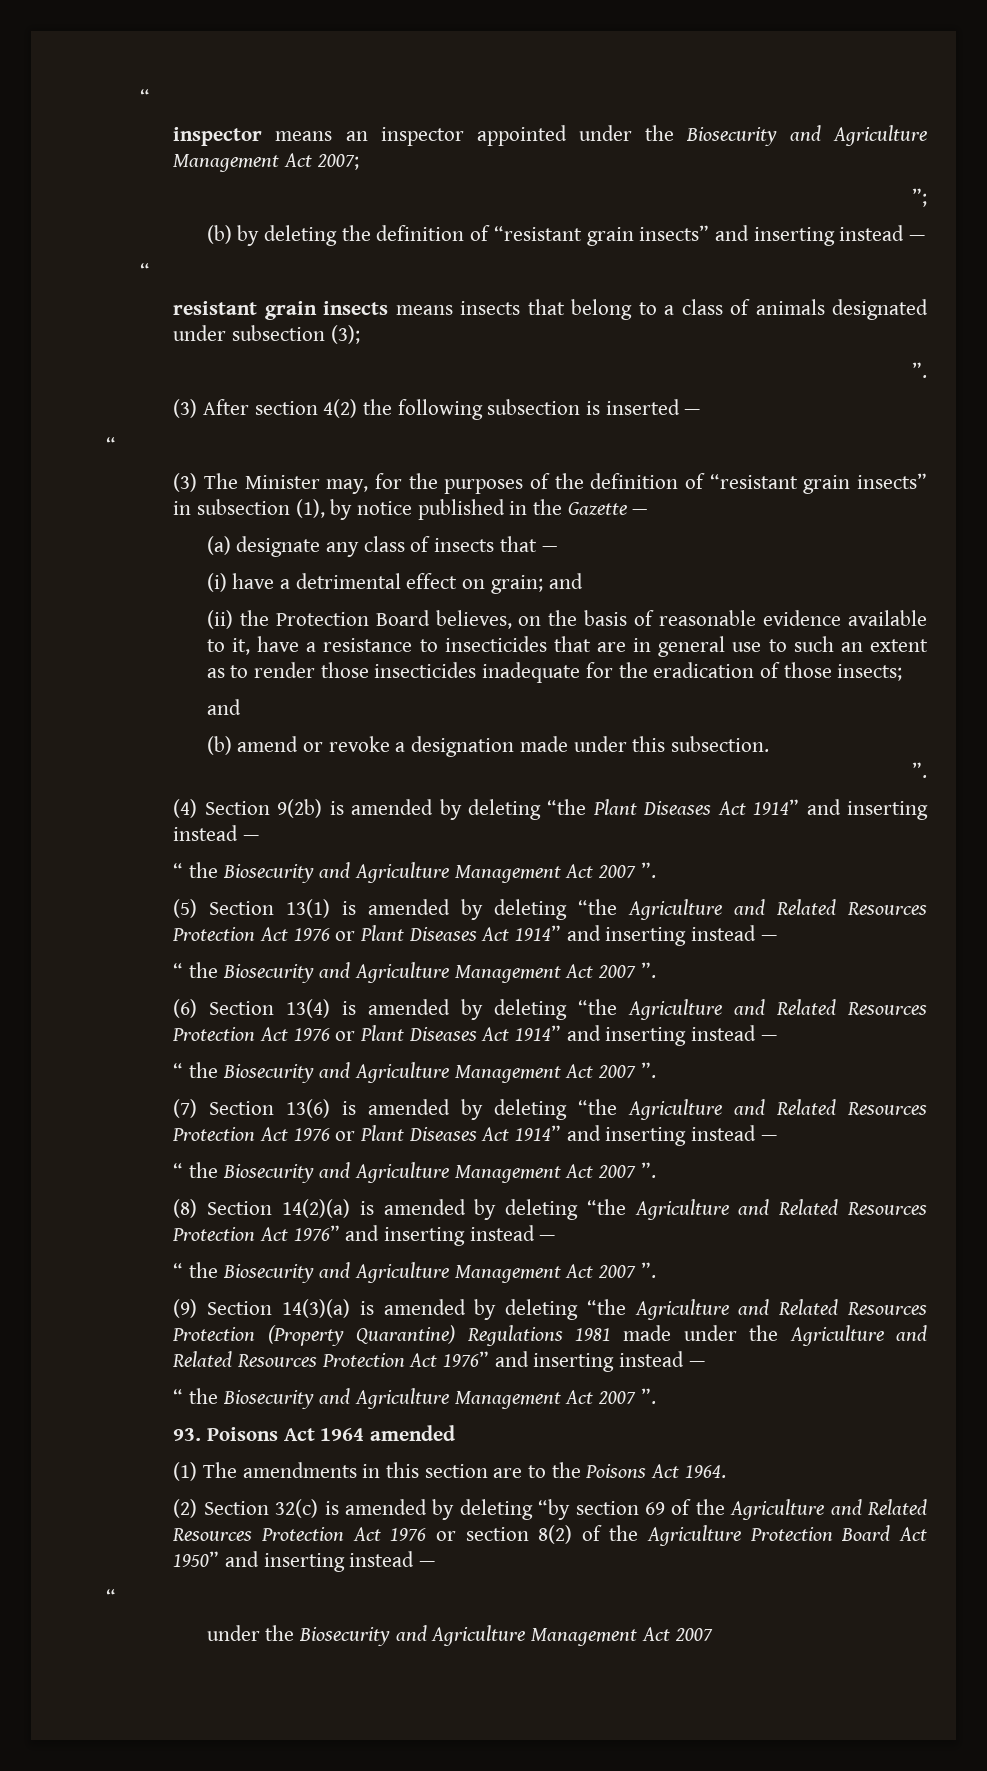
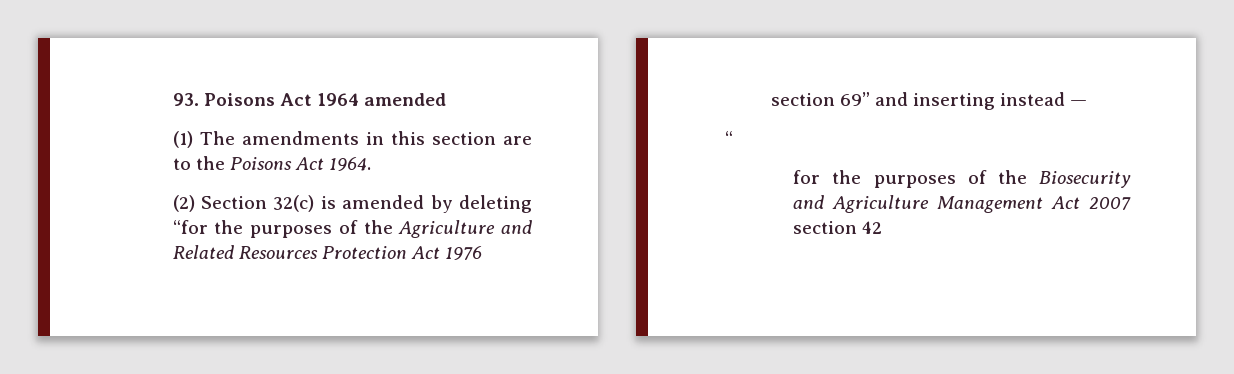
[139,89,150,104] [173,125,927,146] [173,153,359,172] [912,188,927,207] [206,225,925,246] [139,263,150,278] [173,299,928,320] [173,325,360,344] [912,362,927,378] [173,399,701,420] [106,437,117,452] [173,473,927,494] [173,499,649,520] [206,536,558,557] [206,573,583,594] [206,610,927,629] [206,636,928,657] [206,662,903,683] [206,699,241,715] [206,736,769,757] [912,762,927,778] [173,799,929,820] [173,825,260,841] [173,862,656,883] [173,899,928,920] [172,925,777,946] [173,962,656,983] [173,999,928,1020] [172,1025,777,1046] [173,1062,656,1083] [173,1099,928,1120] [172,1125,777,1146] [173,1162,656,1183] [173,1199,927,1220] [172,1225,556,1246] [173,1262,656,1283] [173,1299,927,1320] [172,1325,928,1346] [172,1351,705,1372] [173,1388,656,1409] “ // inspector means an inspector appointed under the Biosecurity and Agriculture Management Act 2007; // ”; // (b) by deleting the definition of “resistant grain insects” and inserting instead — // “ // resistant grain insects means insects that belong to a class of animals designated under subsection (3); // ”. // (3) After section 4(2) the following subsection is inserted — // “ // (3) The Minister may, for the purposes of the definition of “resistant grain insects” in subsection (1), by notice published in the Gazette — // (a) designate any class of insects that — // (i) have a detrimental effect on grain; and // (ii) the Protection Board believes, on the basis of reasonable evidence available to it, have a resistance to insecticides that are in general use to such an extent as to render those insecticides inadequate for the eradication of those insects; // and // (b) amend or revoke a designation made under this subsection. // ”. // (4) Section 9(2b) is amended by deleting “the Plant Diseases Act 1914” and inserting instead — // “ the Biosecurity and Agriculture Management Act 2007 ”. // (5) Section 13(1) is amended by deleting “the Agriculture and Related Resources Protection Act 1976 or Plant Diseases Act 1914” and inserting instead — // “ the Biosecurity and Agriculture Management Act 2007 ”. // (6) Section 13(4) is amended by deleting “the Agriculture and Related Resources Protection Act 1976 or Plant Diseases Act 1914” and inserting instead — // “ the Biosecurity and Agriculture Management Act 2007 ”. // (7) Section 13(6) is amended by deleting “the Agriculture and Related Resources Protection Act 1976 or Plant Diseases Act 1914” and inserting instead — // “ the Biosecurity and Agriculture Management Act 2007 ”. // (8) Section 14(2)(a) is amended by deleting “the Agriculture and Related Resources Protection Act 1976” and inserting instead — // “ the Biosecurity and Agriculture Management Act 2007 ”. // (9) Section 14(3)(a) is amended by deleting “the Agriculture and Related Resources Protection (Property Quarantine) Regulations 1981 made under the Agriculture and Related Resources Protection Act 1976” and inserting instead — // “ the Biosecurity and Agriculture Management Act 2007 ”. // -> (172, 99) none
[538,1499,665,1520] “by section 69 -> [172,220,333,238] “for the purposes
[435,1525,928,1546] [173,1551,436,1572] [106,1589,117,1604] [206,1625,713,1646] or section 8(2) of the Agriculture Protection Board Act 1950” and inserting instead — // “ // under the Biosecurity and Agriculture Management Act 2007 -> [770,92,1088,110] [724,131,733,145] [793,170,1131,188] [793,195,1131,213] [793,221,883,234] section 69” and inserting instead — // “ // for the purposes of the Biosecurity and Agriculture Management Act 2007 section 42

